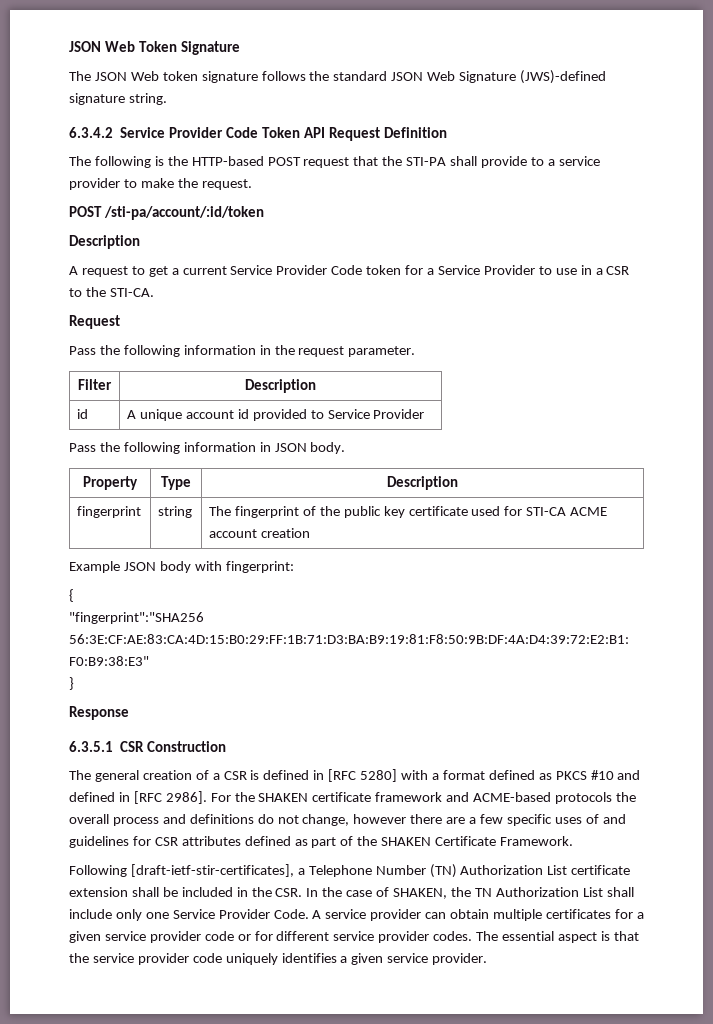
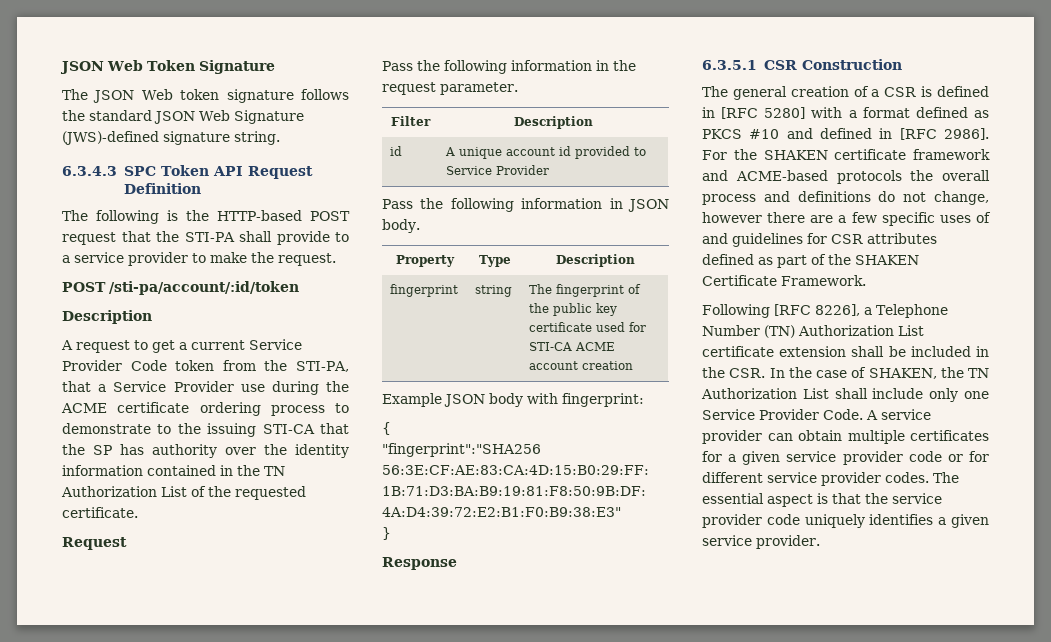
[69,127,259,138] 6.3.4.2 Service Provider Code -> [62,166,156,176] 6.3.4.3 SPC
[405,265,630,275] [69,287,154,297] for a Service Provider to use in a CSR to the STI-CA. -> [222,360,350,372] [62,381,349,395] [61,402,349,416] [62,423,349,437] [62,444,349,458] [62,465,285,476] [61,486,306,500] [62,507,138,518] from the STI-PA, that a Service Provider use during the ACME certificate ordering process to demonstrate to the issuing STI-CA that the SP has authority over the identity information contained in the TN Authorization List of the requested certificate.
[130,864,294,877] [draft-ietf-stir-certificates], -> [774,304,860,316] [RFC 8226],

